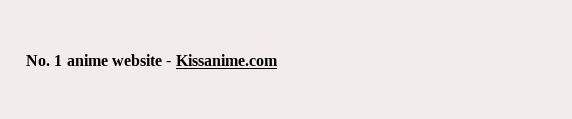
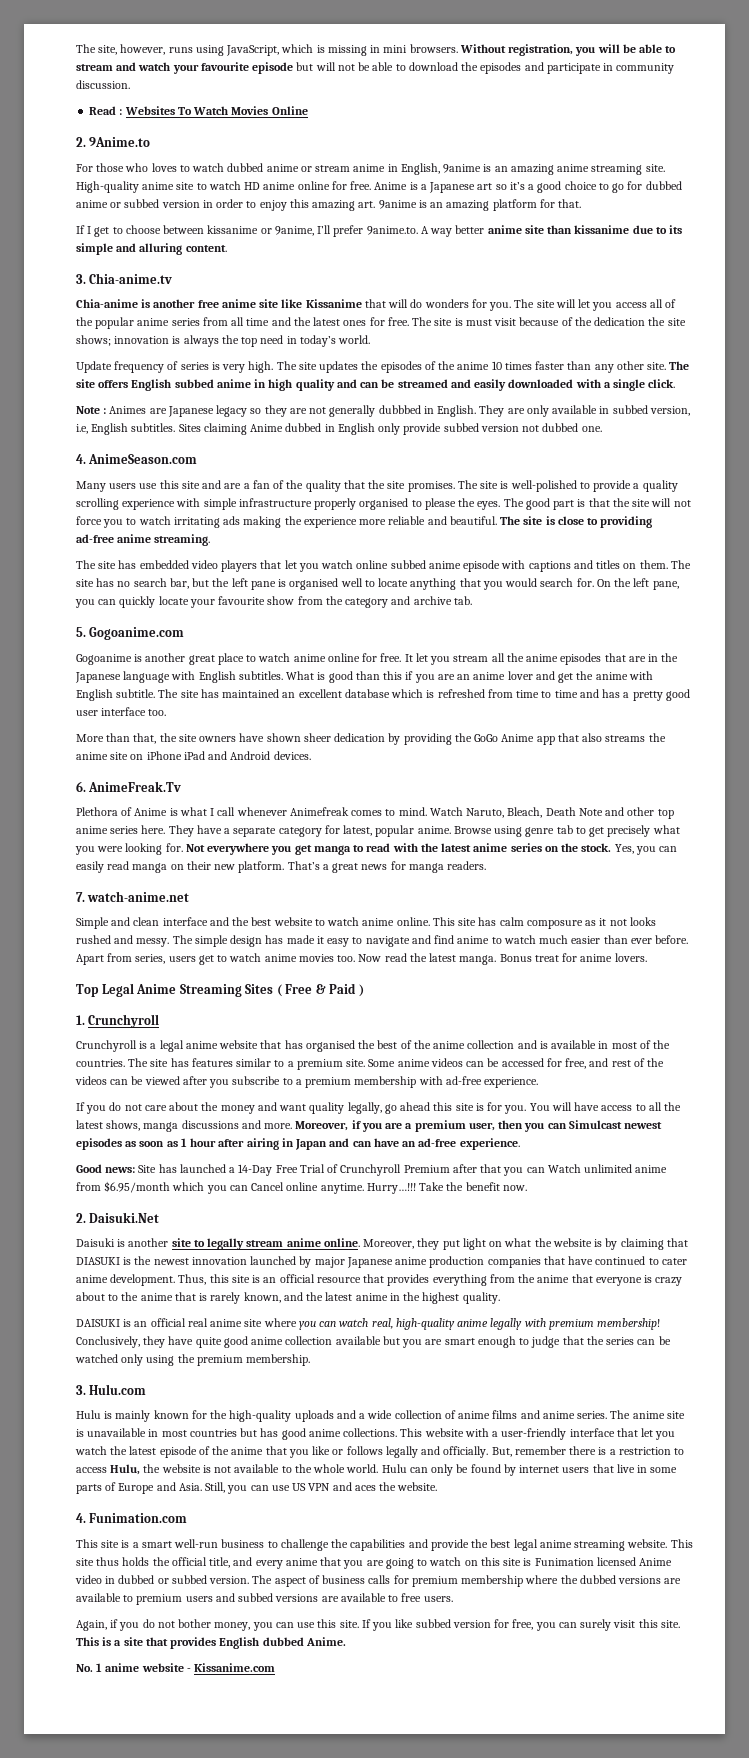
(26, 60) none -> [76,44,677,56] [76,62,675,74] [76,80,130,89] [89,106,308,115] [76,137,151,147] [76,163,665,175] [76,181,682,193] [76,199,582,211] [76,225,683,237] [76,243,227,255] [76,273,173,284] [76,299,677,311] [76,317,686,329] [76,335,371,347] [76,361,690,373] [76,379,676,391] [76,405,690,417] [76,423,602,435] [76,454,198,464] [76,480,678,492] [76,498,691,510] [76,516,653,528] [76,534,211,546] [76,560,691,572] [76,578,679,590] [75,596,472,608] [76,627,185,640] [76,653,679,665] [75,671,653,683] [76,689,690,701] [76,707,167,716] [76,733,666,745] [76,751,311,760] [76,781,182,792] [76,807,674,819] [76,825,680,837] [75,843,678,855] [76,861,487,873] [76,891,190,902] [76,917,656,929] [76,935,689,947] [76,953,647,965] [76,983,364,997] [76,1014,160,1028] [76,1040,671,1052] [76,1058,665,1070] [75,1076,539,1088] [76,1102,682,1114] [76,1120,663,1132] [76,1138,520,1150] [76,1164,668,1176] [76,1181,527,1194] [76,1212,160,1223] [76,1238,688,1250] [76,1256,687,1268] [76,1274,683,1286] [76,1292,500,1304] [76,1318,661,1330] [76,1336,671,1348] [75,1354,311,1366] [76,1384,147,1395] [76,1410,685,1422] [76,1428,676,1440] [75,1446,685,1458] [76,1464,678,1476] [76,1482,438,1494] [76,1513,188,1523] [76,1539,693,1551] [76,1557,673,1569] [75,1575,682,1587] [76,1593,453,1605] [76,1619,680,1631] [76,1637,346,1649] The site, however, runs using JavaScript, which is missing in mini browsers. Without registration, you will be able to stream and watch your favourite episode but will not be able to download the episodes and participate in community discussion. // Read : Websites To Watch Movies Online // 2. 9Anime.to // For those who loves to watch dubbed anime or stream anime in English, 9anime is an amazing anime streaming site. High-quality anime site to watch HD anime online for free. Anime is a Japanese art so it’s a good choice to go for dubbed anime or subbed version in order to enjoy this amazing art. 9anime is an amazing platform for that. // If I get to choose between kissanime or 9anime, I’ll prefer 9anime.to. A way better anime site than kissanime due to its simple and alluring content. // 3. Chia-anime.tv // Chia-anime is another free anime site like Kissanime that will do wonders for you. The site will let you access all of the popular anime series from all time and the latest ones for free. The site is must visit because of the dedication the site shows; innovation is always the top need in today’s world. // Update frequency of series is very high. The site updates the episodes of the anime 10 times faster than any other site. The site offers English subbed anime in high quality and can be streamed and easily downloaded with a single click. // Note : Animes are Japanese legacy so they are not generally dubbbed in English. They are only available in subbed version, i.e, English subtitles. Sites claiming Anime dubbed in English only provide subbed version not dubbed one. // 4. AnimeSeason.com // Many users use this site and are a fan of the quality that the site promises. The site is well-polished to provide a quality scrolling experience with simple infrastructure properly organised to please the eyes. The good part is that the site will not force you to watch irritating ads making the experience more reliable and beautiful. The site is close to providing ad-free anime streaming. // The site has embedded video players that let you watch online subbed anime episode with captions and titles on them. The site has no search bar, but the left pane is organised well to locate anything that you would search for. On the left pane, you can quickly locate your favourite show from the category and archive tab. // 5. Gogoanime.com // Gogoanime is another great place to watch anime online for free. It let you stream all the anime episodes that are in the Japanese language with English subtitles. What is good than this if you are an anime lover and get the anime with English subtitle. The site has maintained an excellent database which is refreshed from time to time and has a pretty good user interface too. // More than that, the site owners have shown sheer dedication by providing the GoGo Anime app that also streams the anime site on iPhone iPad and Android devices. // 6. AnimeFreak.Tv // Plethora of Anime is what I call whenever Animefreak comes to mind. Watch Naruto, Bleach, Death Note and other top anime series here. They have a separate category for latest, popular anime. Browse using genre tab to get precisely what you were looking for. Not everywhere you get manga to read with the latest anime series on the stock. Yes, you can easily read manga on their new platform. That’s a great news for manga readers. // 7. watch-anime.net // Simple and clean interface and the best website to watch anime online. This site has calm composure as it not looks rushed and messy. The simple design has made it easy to navigate and find anime to watch much easier than ever before. Apart from series, users get to watch anime movies too. Now read the latest manga. Bonus treat for anime lovers. // Top Legal Anime Streaming Sites ( Free & Paid ) // 1. Crunchyroll // Crunchyroll is a legal anime website that has organised the best of the anime collection and is available in most of the countries. The site has features similar to a premium site. Some anime videos can be accessed for free, and rest of the videos can be viewed after you subscribe to a premium membership with ad-free experience. // If you do not care about the money and want quality legally, go ahead this site is for you. You will have access to all the latest shows, manga discussions and more. Moreover, if you are a premium user, then you can Simulcast newest episodes as soon as 1 hour after airing in Japan and can have an ad-free experience. // Good news: Site has launched a 14-Day Free Trial of Crunchyroll Premium after that you can Watch unlimited anime from $6.95/month which you can Cancel online anytime. Hurry…!!! Take the benefit now. // 2. Daisuki.Net // Daisuki is another site to legally stream anime online. Moreover, they put light on what the website is by claiming that DIASUKI is the newest innovation launched by major Japanese anime production companies that have continued to cater anime development. Thus, this site is an official resource that provides everything from the anime that everyone is crazy about to the anime that is rarely known, and the latest anime in the highest quality. // DAISUKI is an official real anime site where you can watch real, high-quality anime legally with premium membership! Conclusively, they have quite good anime collection available but you are smart enough to judge that the series can be watched only using the premium membership. // 3. Hulu.com // Hulu is mainly known for the high-quality uploads and a wide collection of anime films and anime series. The anime site is unavailable in most countries but has good anime collections. This website with a user-friendly interface that let you watch the latest episode of the anime that you like or follows legally and officially. But, remember there is a restriction to access Hulu, the website is not available to the whole world. Hulu can only be found by internet users that live in some parts of Europe and Asia. Still, you can use US VPN and aces the website. // 4. Funimation.com // This site is a smart well-run business to challenge the capabilities and provide the best legal anime streaming website. This site thus holds the official title, and every anime that you are going to watch on this site is Funimation licensed Anime video in dubbed or subbed version. The aspect of business calls for premium membership where the dubbed versions are available to premium users and subbed versions are available to free users. // Again, if you do not bother money, you can use this site. If you like subbed version for free, you can surely visit this site. This is a site that provides English dubbed Anime. //

